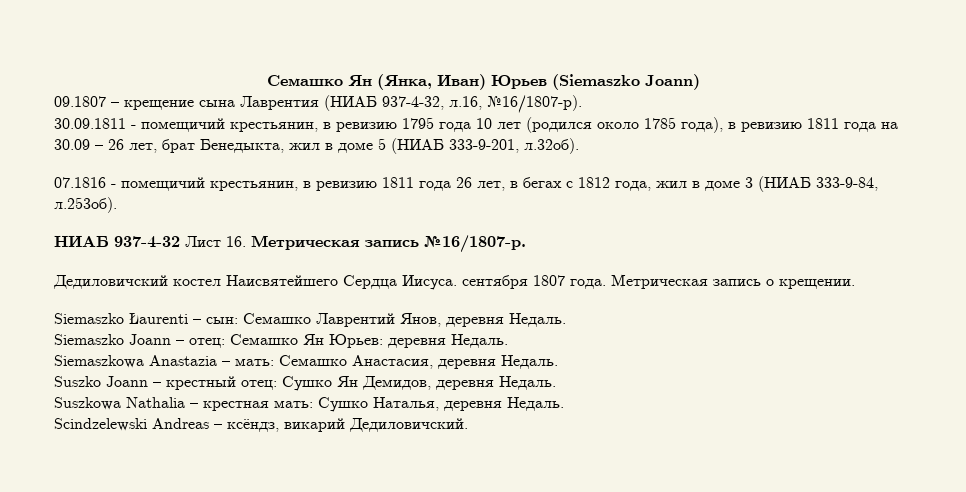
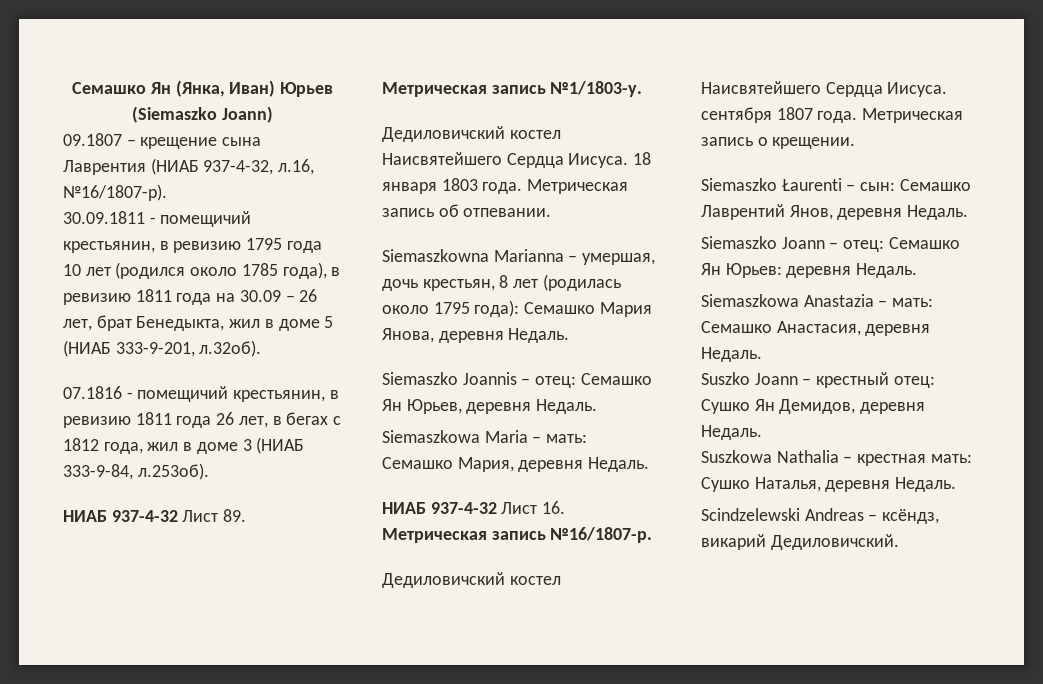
(117, 205) none -> [63,509,247,522] [382,81,643,97] [382,126,561,142] [382,152,652,168] [382,178,629,194] [382,204,552,217] [382,249,656,265] [382,274,621,291] [382,300,652,317] [382,328,570,343] [382,372,652,388] [382,399,598,414] [382,430,588,443] [382,457,650,472] // НИАБ 937-4-32 Лист 89. Метрическая запись №1/1803-у. // Дедиловичский костел Наисвятейшего Сердца Иисуса. 18 января 1803 года. Метрическая запись об отпевании. // Siemaszkowna Marianna – умершая, дочь крестьян, 8 лет (родилась около 1795 года): Семашко Мария Янова, деревня Недаль. // Siemaszko Joannis – отец: Семашко Ян Юрьев, деревня Недаль. // Siemaszkowa Maria – мать: Семашко Мария, деревня Недаль.

